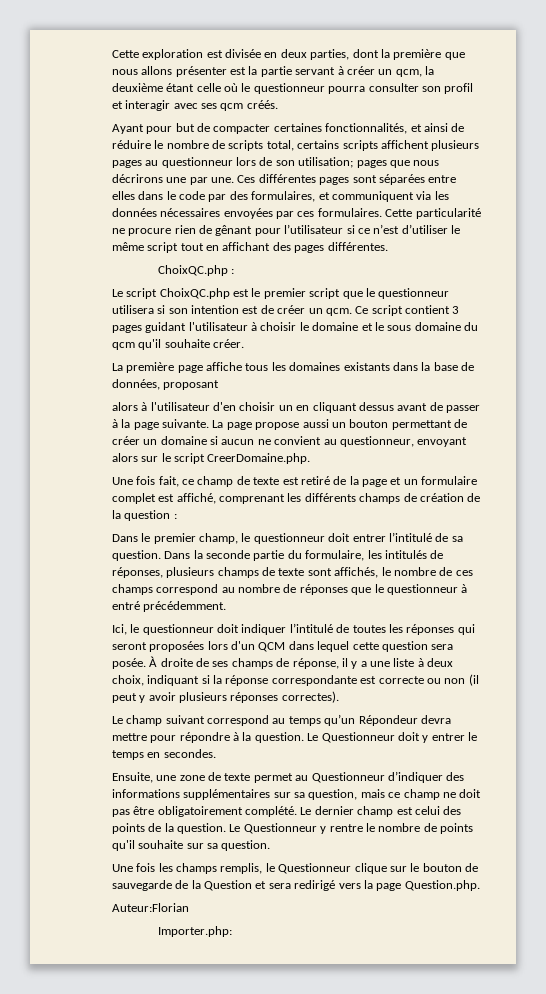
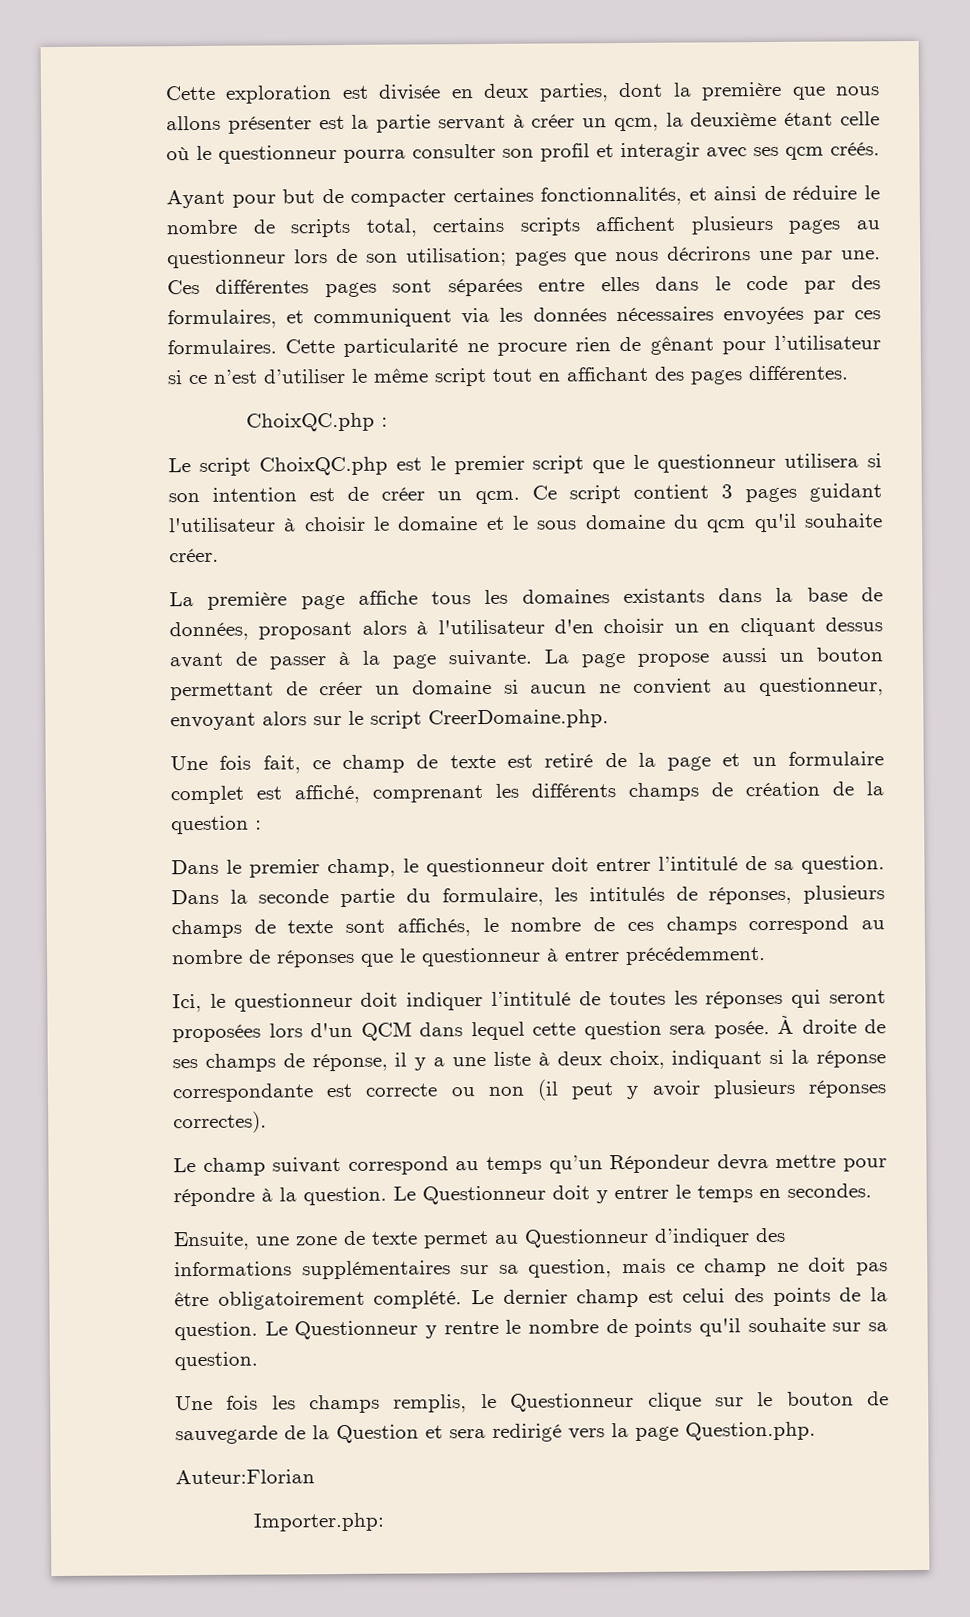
(220, 385) // -> (353, 630) none
[111,601,140,610] entré -> [563,948,620,962] entrer

